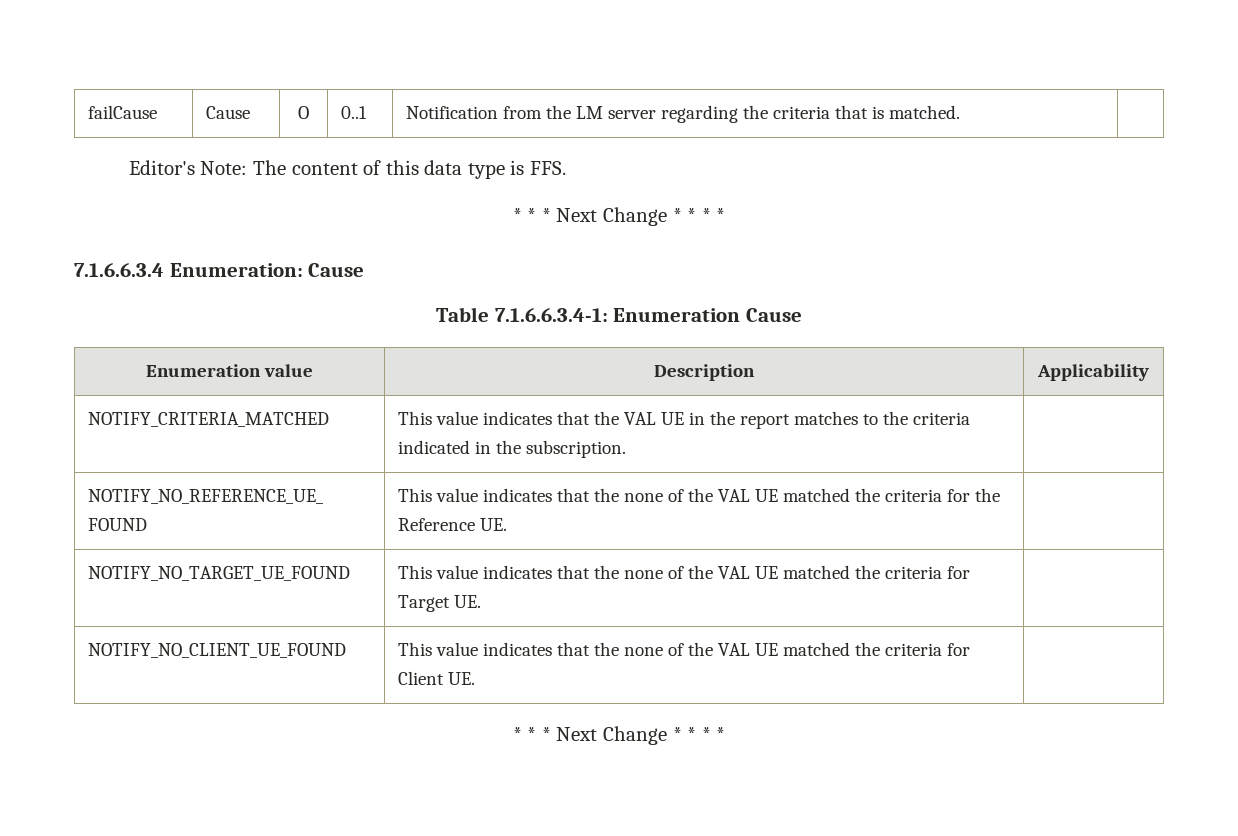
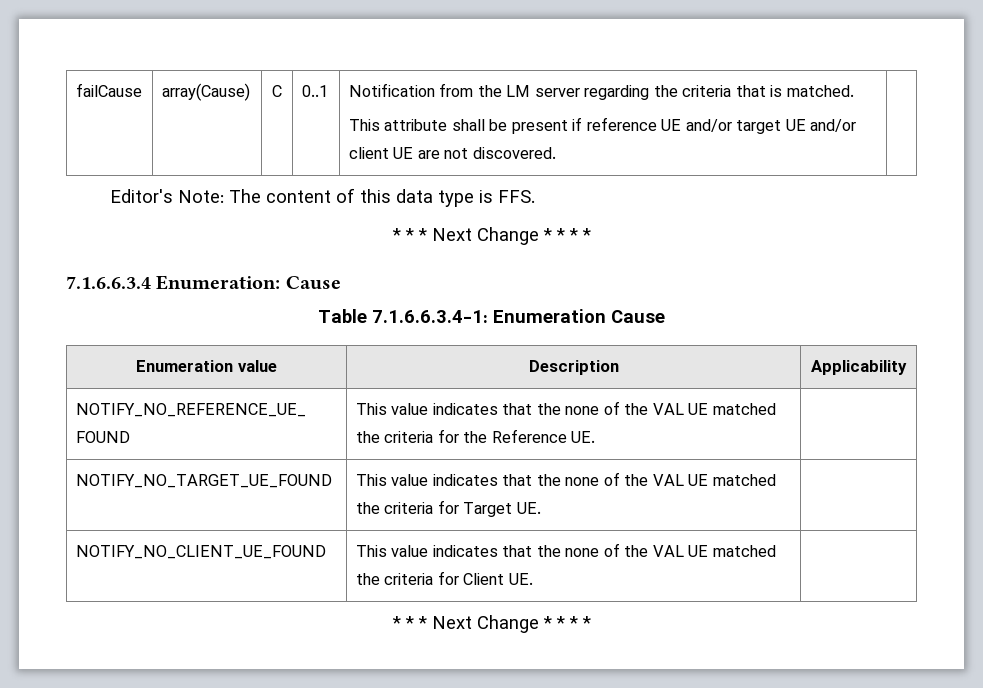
[205,106,250,119] [298,106,309,119] Cause | O -> [161,83,250,101] [272,85,282,97] array(Cause) | C
(960, 112) none -> [348,117,856,134] [348,147,556,159] // This attribute shall be present if reference UE and/or target UE and/or client UE are not discovered.
[87,412,329,427] [397,411,970,429] [397,440,626,458] // NOTIFY_CRITERIA_MATCHED | This value indicates that the VAL UE in the report matches to the criteria indicated in the subscription. | -> (907, 367) none

